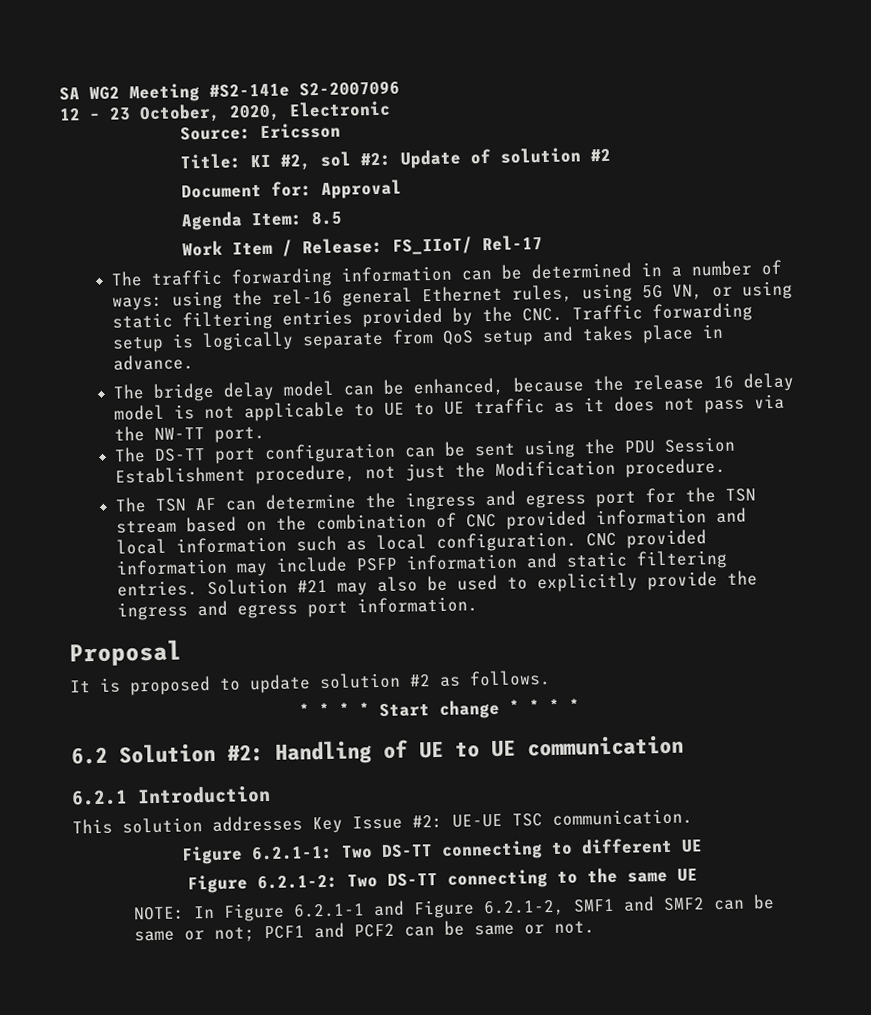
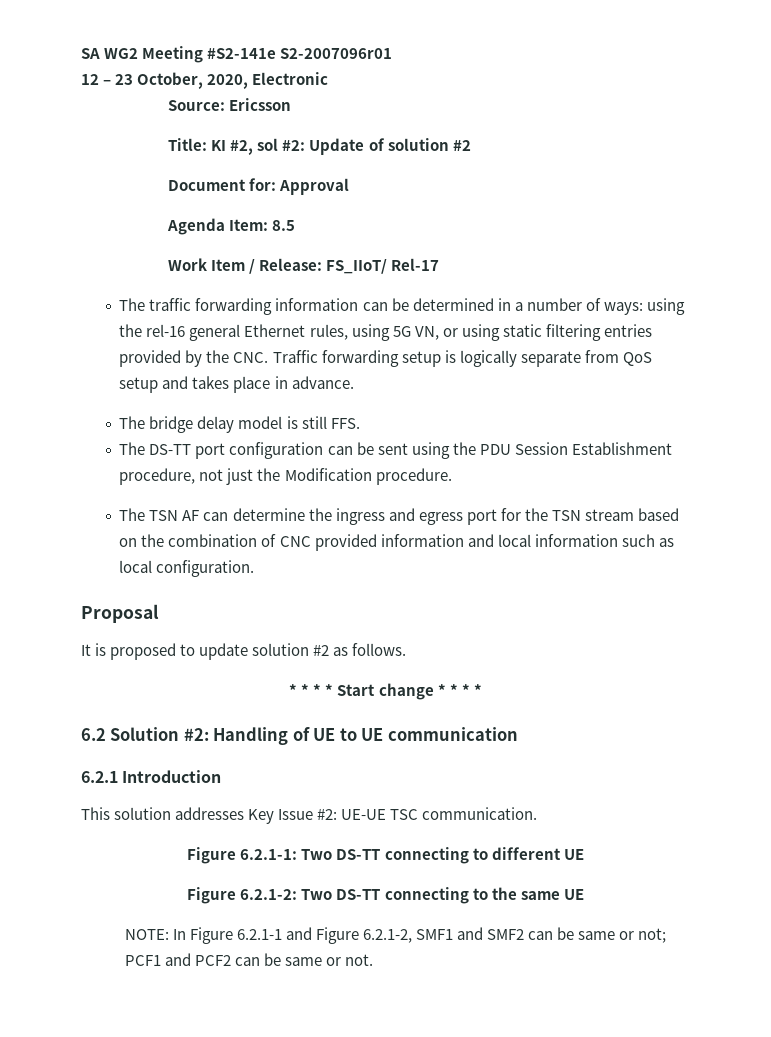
[299,80,400,97] S2-2007096 -> [280,48,393,59] S2-2007096r01
[342,372,794,397] [113,393,785,422] [113,426,265,443] can be enhanced, because the release 16 delay model is not applicable to UE to UE traffic as it does not pass via the NW-TT port. -> [286,416,360,429] is still FFS.
[585,529,707,549] [115,549,728,577] [116,570,758,597] [116,596,478,621] CNC provided information may include PSFP information and static filtering entries. Solution #21 may also be used to explicitly provide the ingress and egress port information. -> (255, 568) none

